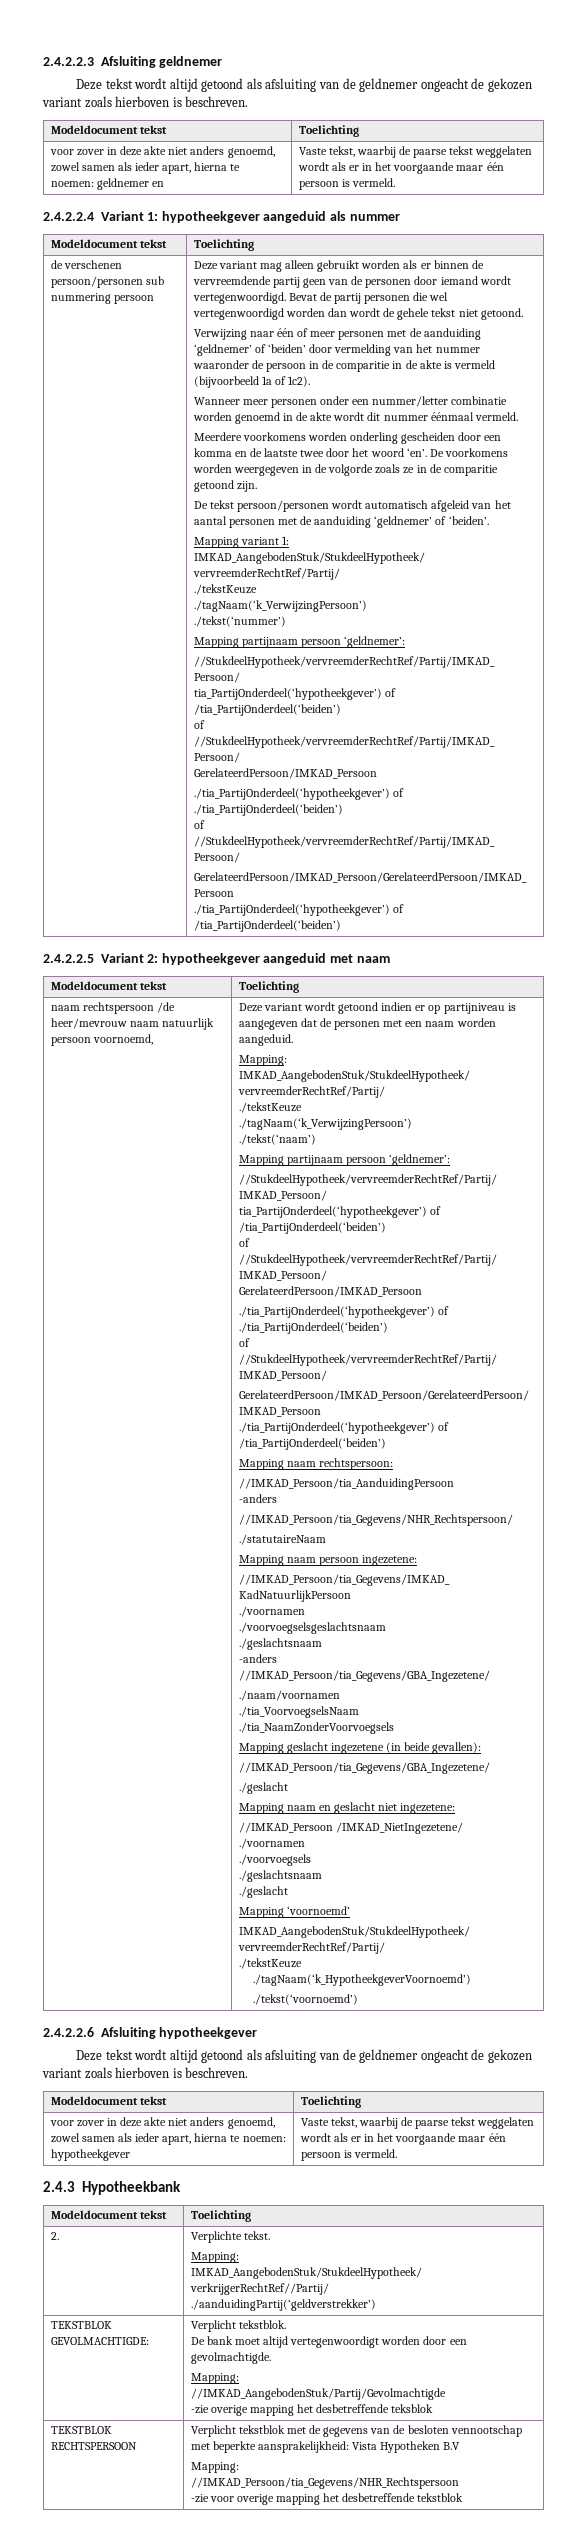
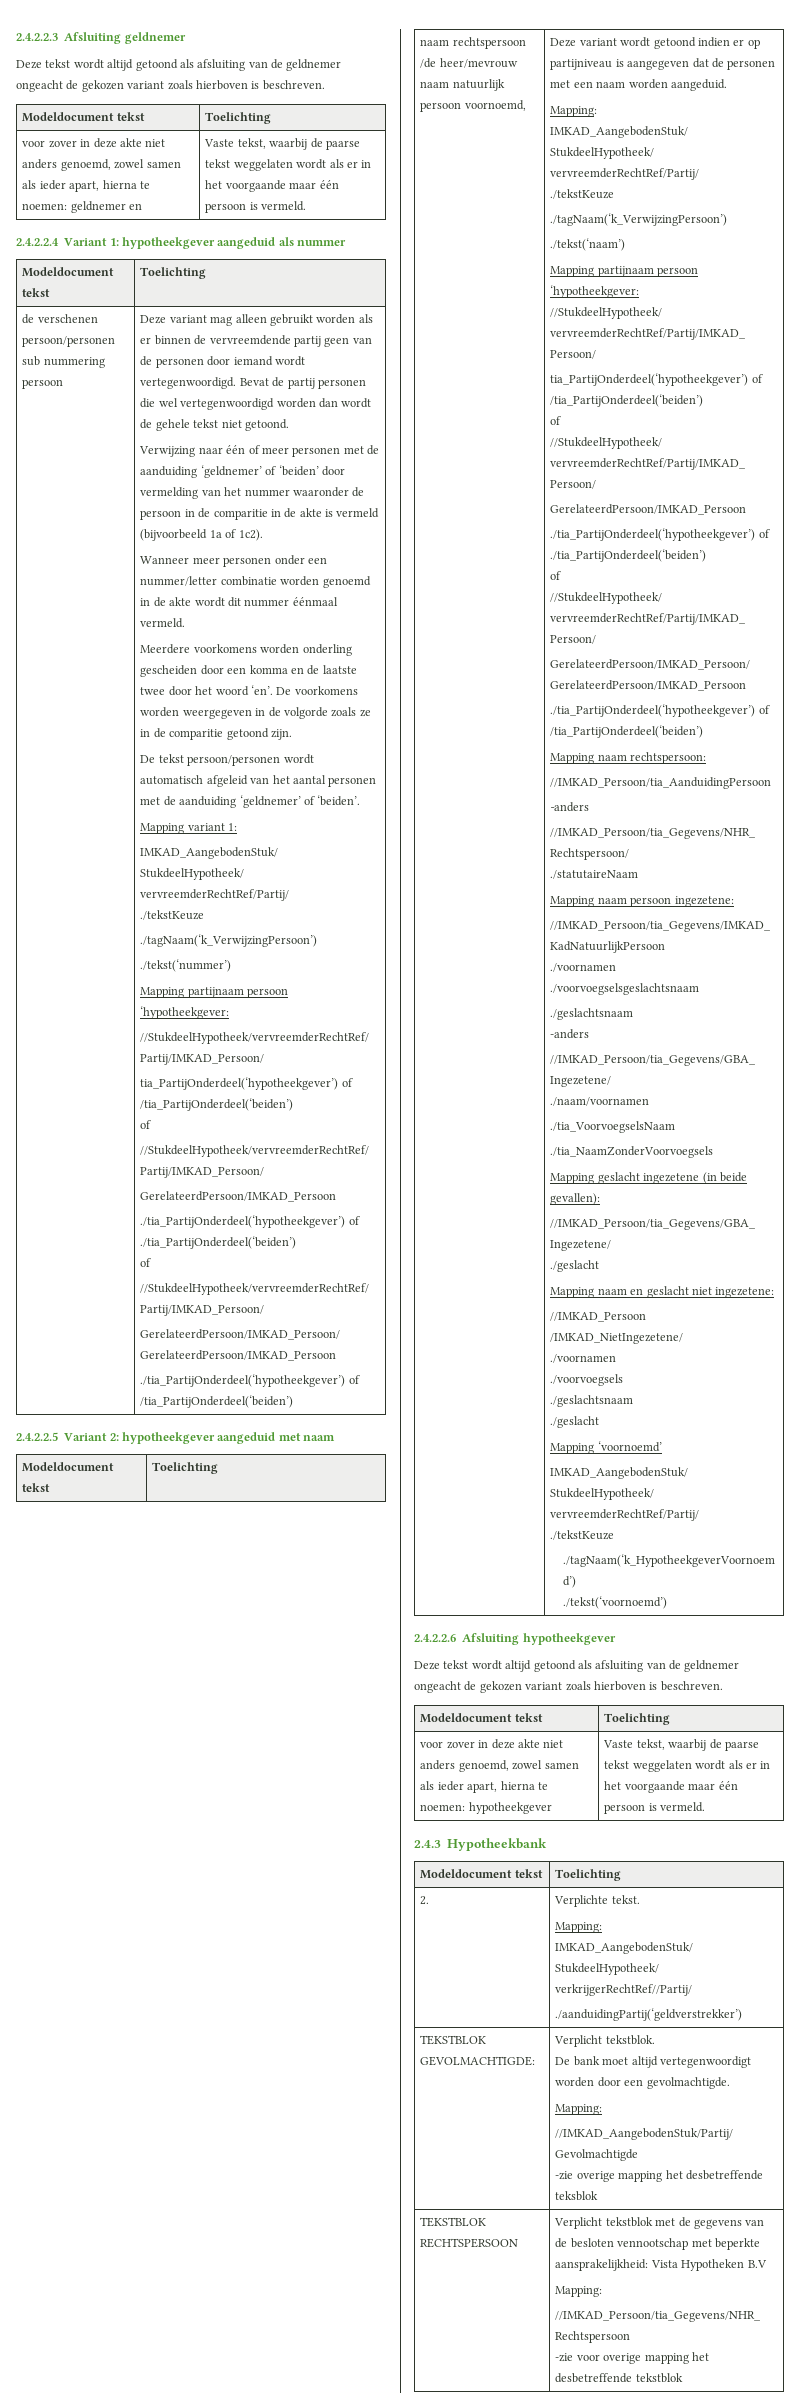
[344,636,406,648] ‘geldnemer’: -> [140,1006,230,1019] ‘hypotheekgever:
[389,1154,451,1166] ‘geldnemer’: -> [550,285,640,298] ‘hypotheekgever:

